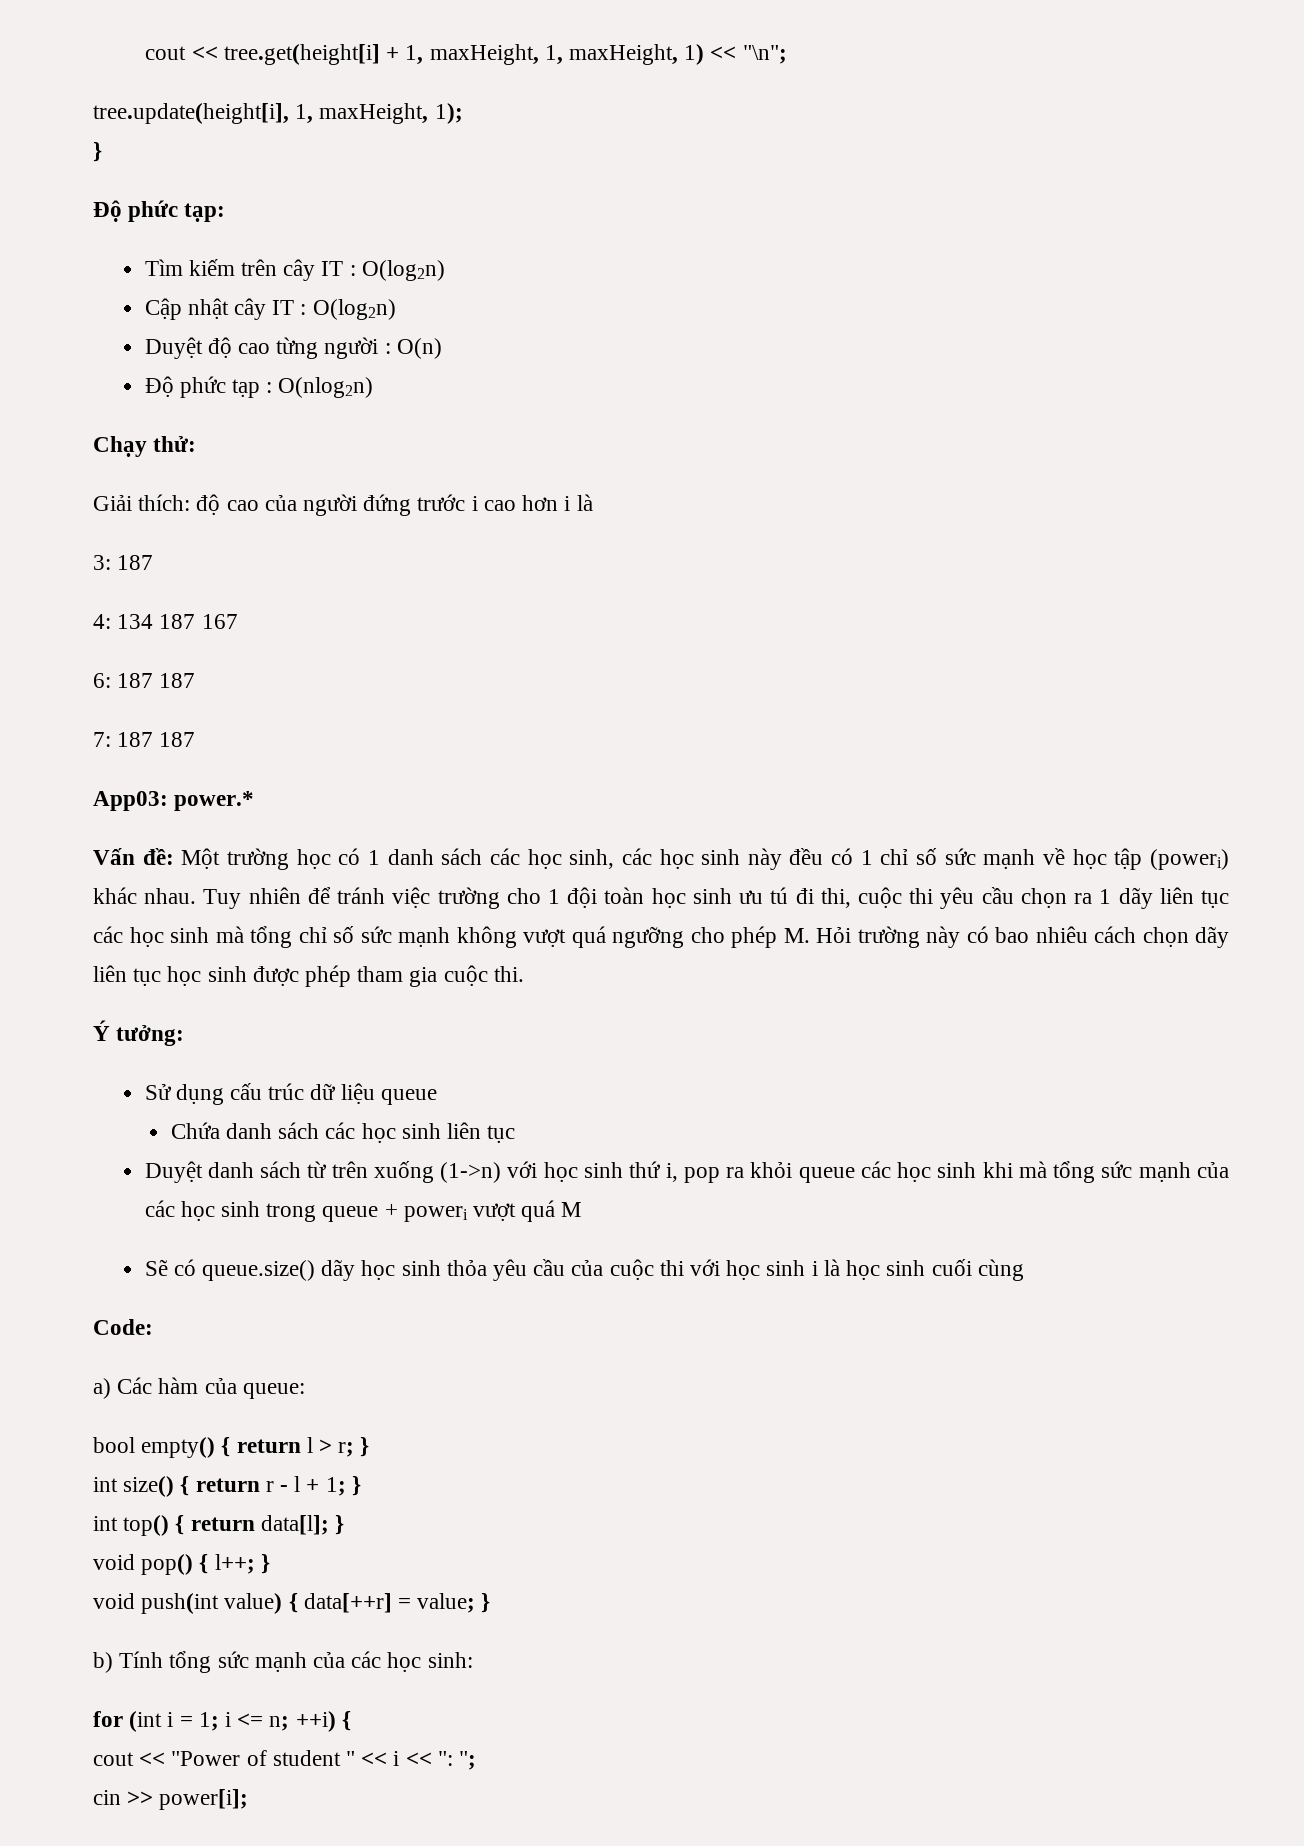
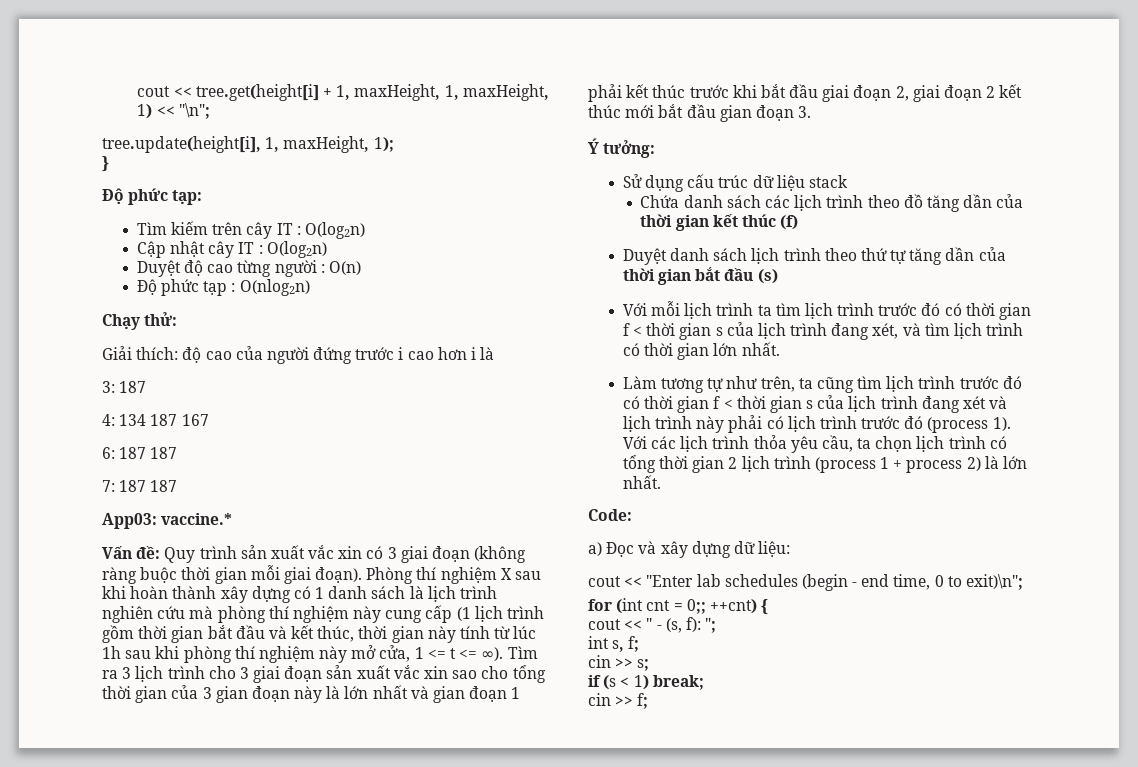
[174,791,255,811] power.* -> [161,513,233,525] vaccine.*
[181,848,1230,870] [93,887,1229,909] [93,926,1229,948] [93,965,524,987] Một trường học có 1 danh sách các học sinh, các học sinh này đều có 1 chỉ số sức mạnh về học tập (poweri) khác nhau. Tuy nhiên để tránh việc trường cho 1 đội toàn học sinh ưu tú đi thi, cuộc thi yêu cầu chọn ra 1 dãy liên tục các học sinh mà tổng chỉ số sức mạnh không vượt quá ngưỡng cho phép M. Hỏi trường này có bao nhiêu cách chọn dãy liên tục học sinh được phép tham gia cuộc thi. -> [164,545,527,563] [102,565,542,584] [102,586,498,603] [102,605,545,623] [102,625,537,643] [102,645,538,663] [102,665,546,683] [102,685,521,703] [588,84,1023,102] [588,104,812,122] Quy trình sản xuất vắc xin có 3 giai đoạn (không ràng buộc thời gian mỗi giai đoạn). Phòng thí nghiệm X sau khi hoàn thành xây dựng có 1 danh sách là lịch trình nghiên cứu mà phòng thí nghiệm này cung cấp (1 lịch trình gồm thời gian bắt đầu và kết thúc, thời gian này tính từ lúc 1h sau khi phòng thí nghiệm này mở cửa, 1 <= t <= ∞). Tìm ra 3 lịch trình cho 3 giai đoạn sản xuất vắc xin sao cho tổng thời gian của 3 gian đoạn này là lớn nhất và gian đoạn 1 phải kết thúc trước khi bắt đầu giai đoạn 2, giai đoạn 2 kết thúc mới bắt đầu gian đoạn 3.
[380,1089,437,1105] queue -> [808,175,848,188] stack
[361,1122,516,1143] [144,1161,1230,1183] [144,1200,582,1222] [144,1259,1024,1281] [93,1319,153,1335] [93,1377,305,1399] [93,1437,370,1458] [93,1476,361,1497] [93,1515,345,1536] [93,1554,270,1575] [93,1593,491,1614] [93,1651,473,1673] [93,1711,351,1732] [93,1750,477,1770] [93,1789,249,1810] học sinh liên tục // Duyệt danh sách từ trên xuống (1->n) với học sinh thứ i, pop ra khỏi queue các học sinh khi mà tổng sức mạnh của các học sinh trong queue + poweri vượt quá M // Sẽ có queue.size() dãy học sinh thỏa yêu cầu của cuộc thi với học sinh i là học sinh cuối cùng // Code: // a) Các hàm của queue: // bool empty() { return l > r; } // int size() { return r - l + 1; } // int top() { return data[l]; } // void pop() { l++; } // void push(int value) { data[++r] = value; } // b) Tính tổng sức mạnh của các học sinh: // for (int i = 1; i <= n; ++i) { // cout << "Power of student " << i << ": "; // cin >> power[i]; -> [794,194,1024,212] [640,214,799,231] [622,247,1006,265] [622,267,778,285] [622,301,1031,320] [622,322,1024,340] [622,342,780,360] [622,376,1022,393] [622,395,1008,413] [622,415,1011,433] [622,435,1007,453] [622,455,1027,473] [622,475,661,489] [588,509,632,521] [588,541,791,558] [588,574,1024,591] [588,598,769,615] [588,617,717,633] [588,636,640,652] [588,655,650,671] [588,675,704,690] [588,693,649,709] lịch trình theo đồ tăng dần của thời gian kết thúc (f) // Duyệt danh sách lịch trình theo thứ tự tăng dần của thời gian bắt đầu (s) // Với mỗi lịch trình ta tìm lịch trình trước đó có thời gian f < thời gian s của lịch trình đang xét, và tìm lịch trình có thời gian lớn nhất. // Làm tương tự như trên, ta cũng tìm lịch trình trước đó có thời gian f < thời gian s của lịch trình đang xét và lịch trình này phải có lịch trình trước đó (process 1). Với các lịch trình thỏa yêu cầu, ta chọn lịch trình có tổng thời gian 2 lịch trình (process 1 + process 2) là lớn nhất. // Code: // a) Đọc và xây dựng dữ liệu: // cout << "Enter lab schedules (begin - end time, 0 to exit)\n"; // for (int cnt = 0;; ++cnt) { // cout << " - (s, f): "; // int s, f; // cin >> s; // if (s < 1) break; // cin >> f;

